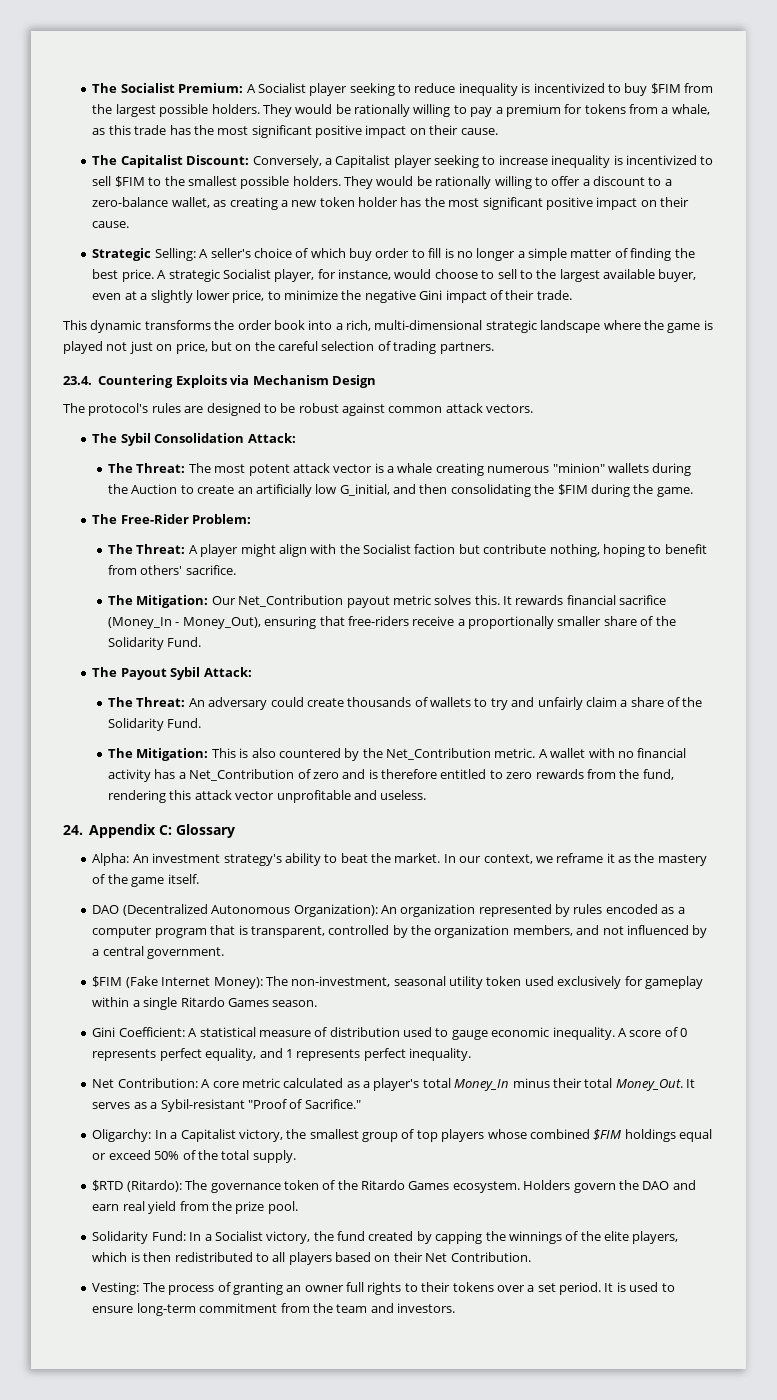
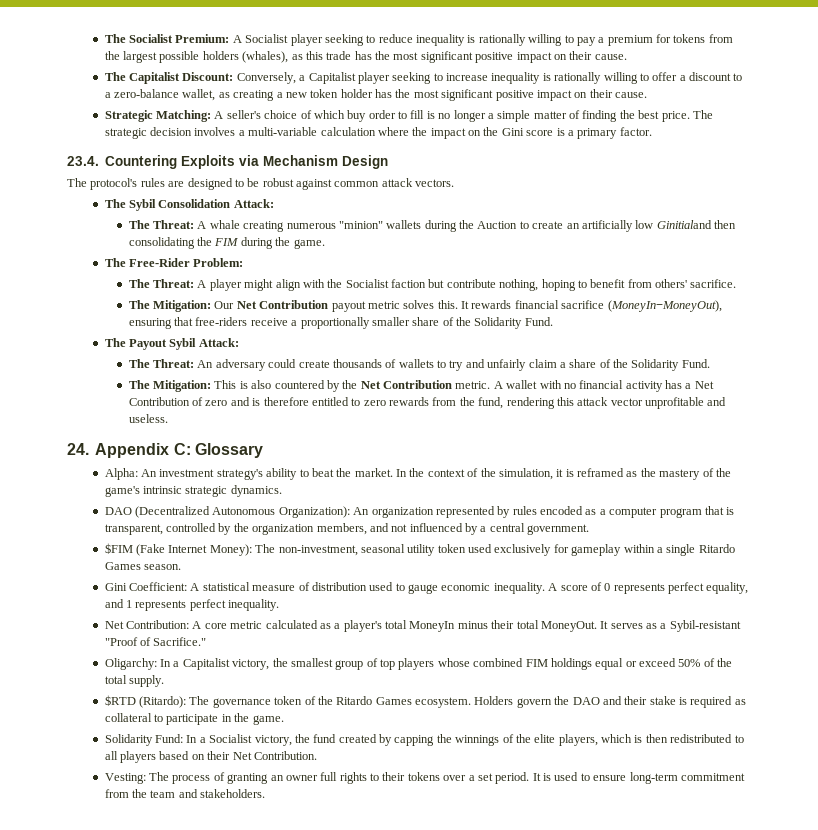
[533,83,714,96] [92,104,351,117] incentivized to buy $FIM from the largest possible holders. They would be -> (476, 39) none
[661,104,710,115] a whale, -> [104,51,289,63] the largest possible holders (whales),
[625,155,714,165] [92,176,432,189] incentivized to sell $FIM to the smallest possible holders. They would be -> (551, 77) none
[154,248,196,261] Selling: -> [156,110,212,122] Matching:
[157,269,697,282] [92,290,572,303] [63,320,713,333] [63,341,494,354] A strategic Socialist player, for instance, would choose to sell to the largest available buyer, even at a slightly lower price, to minimize the negative Gini impact of their trade. // This dynamic transforms the order book into a rich, multi-dimensional strategic landscape where the game is played not just on price, but on the careful selection of trading partners. -> [692,110,713,119] [104,127,652,139] The strategic decision involves a multi-variable calculation where the impact on the Gini score is a primary factor.
[188,463,395,476] The most potent attack vector is a -> [197,221,207,229] A
[339,484,417,496] G_initial, and -> [656,220,712,229] Ginitialand
[557,484,588,495] $FIM -> [214,238,239,246] FIM
[238,595,344,607] Net_Contribution -> [236,300,329,309] Net Contribution
[108,617,261,629] (Money_In - Money_Out), -> [607,300,722,312] (MoneyIn−MoneyOut),
[386,748,492,760] Net_Contribution -> [360,380,453,389] Net Contribution
[189,769,295,781] Net_Contribution -> [694,381,714,389] [128,397,190,406] Net Contribution
[459,853,615,864] our context, we reframe it -> [409,468,625,480] the context of the simulation, it is reframed
[131,874,199,887] game itself. -> [104,485,282,497] game's intrinsic strategic dynamics.
[454,1079,510,1091] Money_In -> [409,621,456,632] MoneyIn
[615,1079,683,1091] Money_Out. -> [540,621,597,632] MoneyOut.
[593,1129,622,1140] $FIM -> [525,659,548,667] FIM
[92,1201,298,1214] earn real yield from the prize pool. -> [624,696,746,708] [104,713,284,725] their stake is required as collateral to participate in the game.
[397,1303,456,1313] investors. -> [200,789,266,798] stakeholders.

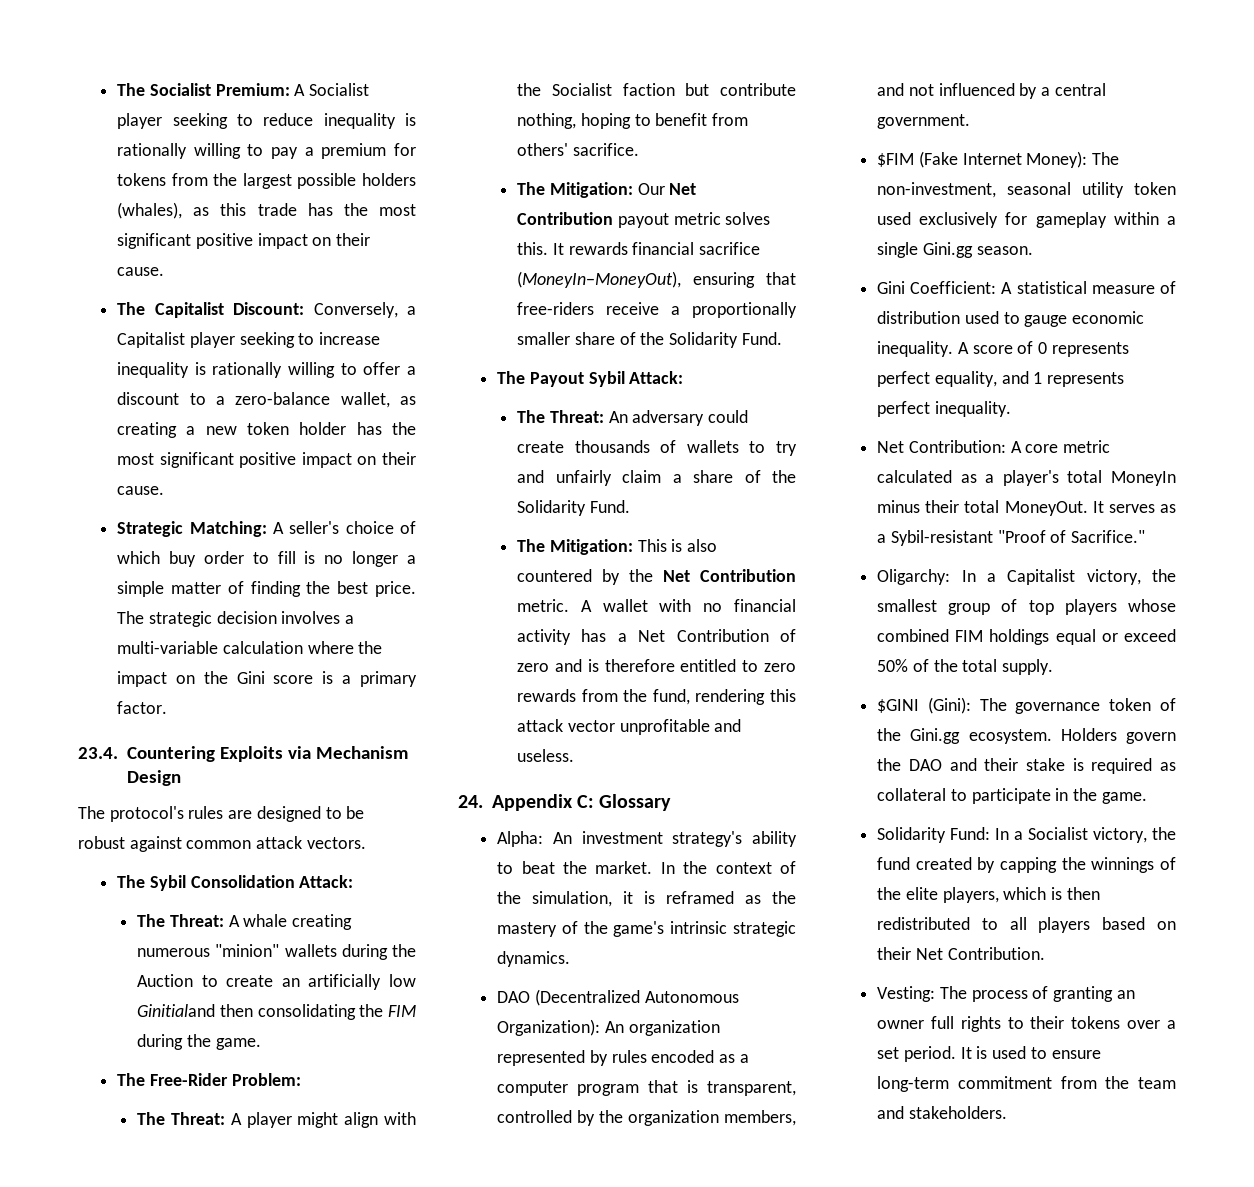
[698,544,735,553] [104,562,141,570] Ritardo Games -> [922,242,973,258] Gini.gg
[104,695,187,708] $RTD (Ritardo): -> [877,697,971,714] $GINI (Gini):
[336,696,412,705] Ritardo Games -> [910,728,961,744] Gini.gg

